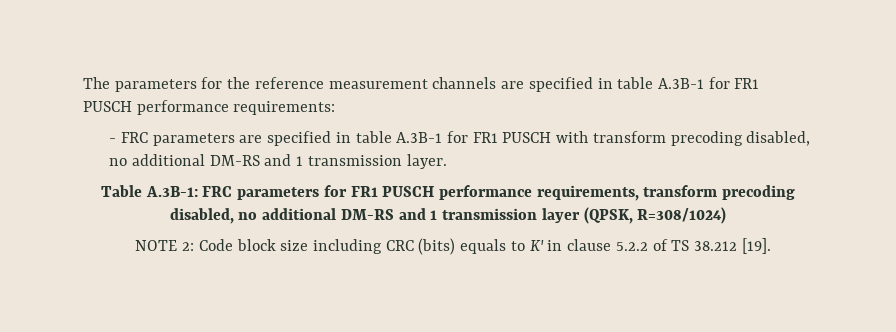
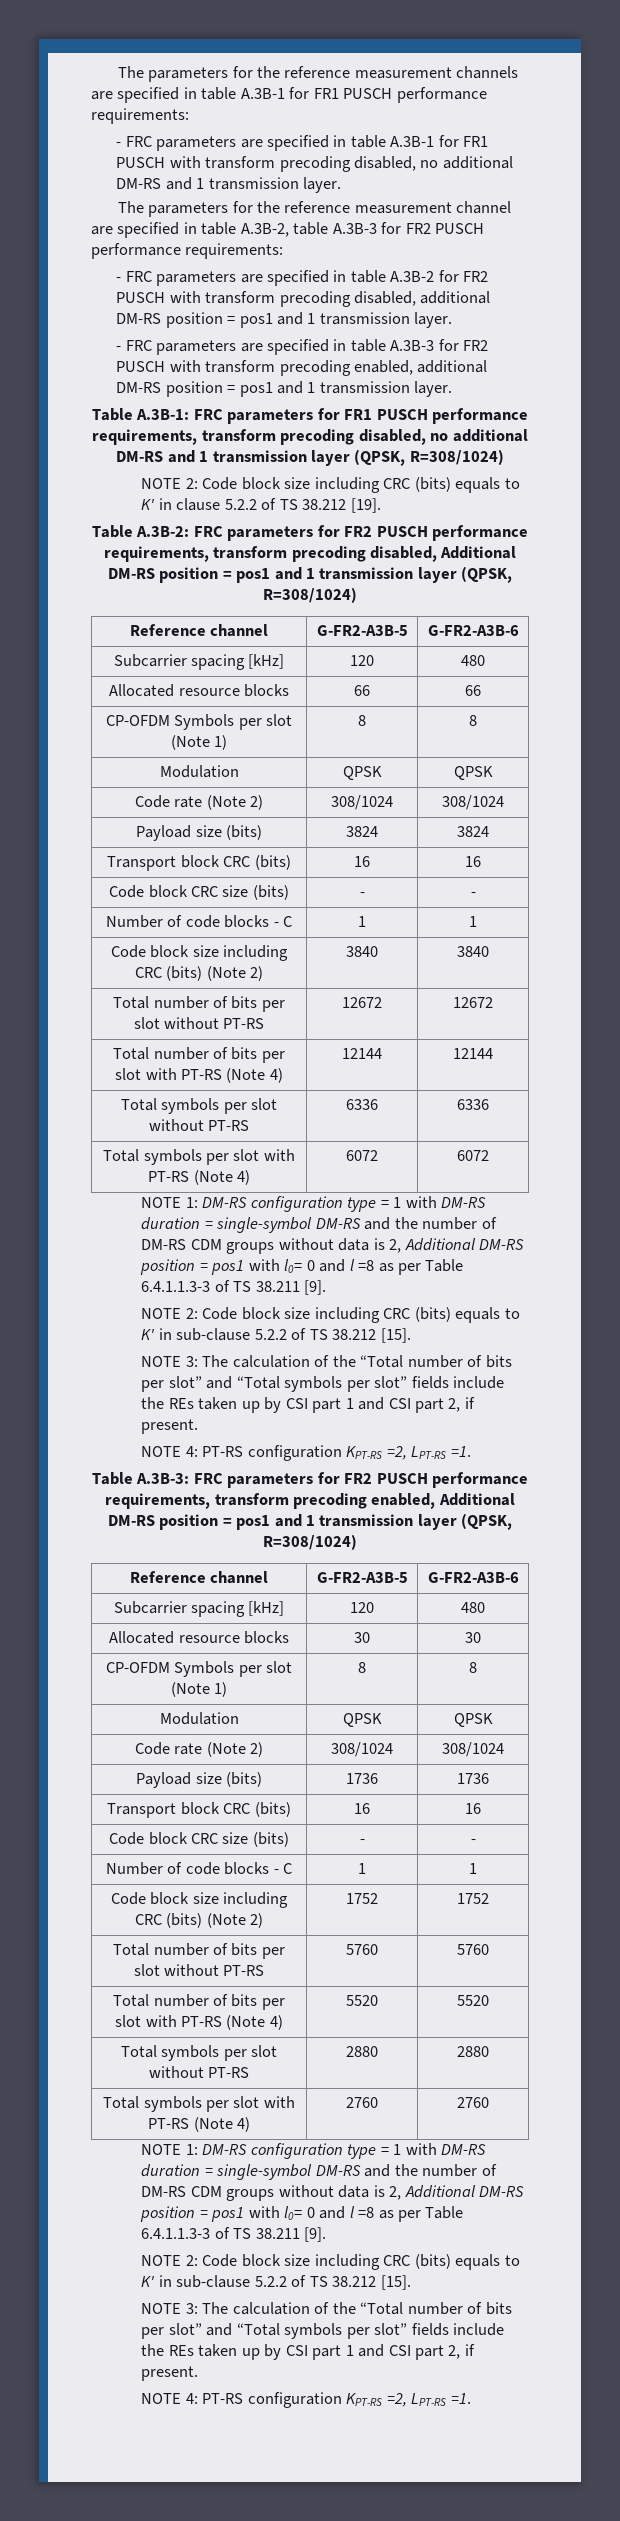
(447, 161) none -> [117,201,512,217] [91,222,485,238] [91,243,284,259] [116,270,489,286] [116,291,491,307] [116,312,453,328] [116,339,489,355] [116,360,488,376] [116,381,453,397] // The parameters for the reference measurement channel are specified in table A.3B-2, table A.3B-3 for FR2 PUSCH performance requirements: // - FRC parameters are specified in table A.3B-2 for FR2 PUSCH with transform precoding disabled, additional DM-RS position = pos1 and 1 transmission layer. // - FRC parameters are specified in table A.3B-3 for FR2 PUSCH with transform precoding enabled, additional DM-RS position = pos1 and 1 transmission layer.
(771, 246) none -> [91,525,529,541] [103,546,517,562] [107,566,513,583] [263,587,357,603] [129,624,269,637] [316,625,408,636] [427,625,519,636] [113,654,285,670] [350,655,374,666] [461,655,485,666] [109,684,289,697] [354,685,370,696] [465,685,481,696] [105,714,293,730] [170,735,228,750] [358,715,366,726] [469,715,477,726] [159,765,239,778] [342,766,382,780] [453,766,493,780] [134,795,264,810] [331,795,393,810] [442,795,504,810] [136,825,262,841] [346,826,378,837] [457,826,489,837] [107,855,291,871] [354,856,370,867] [465,856,481,867] [109,885,289,900] [359,892,365,897] [470,892,476,897] [105,915,293,928] [358,916,366,927] [469,916,477,927] [110,945,289,961] [134,966,264,981] [346,946,378,957] [457,946,489,957] [113,996,285,1012] [133,1017,265,1029] [342,997,382,1008] [453,997,493,1008] [113,1047,285,1063] [115,1068,283,1083] [342,1048,382,1059] [453,1048,493,1059] [120,1098,278,1114] [148,1119,250,1131] [346,1099,378,1110] [457,1099,489,1110] [103,1149,295,1165] [148,1170,250,1185] [346,1150,378,1161] [457,1150,489,1161] [141,1196,487,1212] [141,1217,497,1233] [141,1238,525,1254] [140,1259,464,1275] [141,1280,327,1295] [141,1307,520,1323] [141,1328,411,1343] [141,1355,512,1368] [141,1376,505,1392] [141,1397,475,1413] [141,1419,199,1434] [141,1445,471,1461] [91,1472,529,1488] [105,1493,515,1509] [107,1513,513,1530] [263,1534,357,1550] [129,1571,269,1584] [316,1572,408,1583] [427,1572,519,1583] [113,1601,285,1617] [350,1602,374,1613] [461,1602,485,1613] [109,1631,289,1644] [354,1632,370,1643] [465,1632,481,1643] [105,1661,293,1677] [170,1682,228,1697] [358,1662,366,1673] [469,1662,477,1673] [159,1712,239,1725] [342,1713,382,1727] [453,1713,493,1727] [134,1742,264,1757] [331,1742,393,1757] [442,1742,504,1757] [136,1772,262,1788] [346,1773,378,1784] [457,1773,489,1784] [107,1802,291,1818] [354,1803,370,1814] [465,1803,481,1814] [109,1832,289,1847] [359,1839,365,1844] [470,1839,476,1844] [105,1862,293,1875] [358,1863,366,1874] [469,1863,477,1874] [110,1892,289,1908] [134,1913,264,1928] [346,1893,378,1904] [457,1893,489,1904] [113,1943,285,1959] [133,1964,265,1976] [346,1944,378,1955] [457,1944,489,1955] [113,1994,285,2010] [115,2015,283,2030] [346,1995,378,2006] [457,1995,489,2006] [120,2045,278,2061] [148,2066,250,2078] [346,2046,378,2057] [457,2046,489,2057] [103,2096,295,2112] [148,2117,250,2132] [346,2097,378,2108] [457,2097,489,2108] [141,2143,487,2159] [141,2164,497,2180] [141,2185,525,2201] [140,2206,464,2222] [141,2227,327,2242] [141,2254,520,2270] [141,2275,411,2290] [141,2302,512,2315] [141,2323,505,2339] [141,2344,475,2360] [141,2366,199,2381] [141,2392,471,2408] // Table A.3B-2: FRC parameters for FR2 PUSCH performance requirements, transform precoding disabled, Additional DM-RS position = pos1 and 1 transmission layer (QPSK, R=308/1024) // Reference channel | G-FR2-A3B-5 | G-FR2-A3B-6 // Subcarrier spacing [kHz] | 120 | 480 // Allocated resource blocks | 66 | 66 // CP-OFDM Symbols per slot (Note 1) | 8 | 8 // Modulation | QPSK | QPSK // Code rate (Note 2) | 308/1024 | 308/1024 // Payload size (bits) | 3824 | 3824 // Transport block CRC (bits) | 16 | 16 // Code block CRC size (bits) | - | - // Number of code blocks - C | 1 | 1 // Code block size including CRC (bits) (Note 2) | 3840 | 3840 // Total number of bits per slot without PT-RS | 12672 | 12672 // Total number of bits per slot with PT-RS (Note 4) | 12144 | 12144 // Total symbols per slot without PT-RS | 6336 | 6336 // Total symbols per slot with PT-RS (Note 4) | 6072 | 6072 // NOTE 1: DM-RS configuration type = 1 with DM-RS duration = single-symbol DM-RS and the number of DM-RS CDM groups without data is 2, Additional DM-RS position = pos1 with l0= 0 and l =8 as per Table 6.4.1.1.3-3 of TS 38.211 [9]. // NOTE 2: Code block size including CRC (bits) equals to K' in sub-clause 5.2.2 of TS 38.212 [15]. // NOTE 3: The calculation of the “Total number of bits per slot” and “Total symbols per slot” fields include the REs taken up by CSI part 1 and CSI part 2, if present. // NOTE 4: PT-RS configuration KPT-RS =2, LPT-RS =1. // Table A.3B-3: FRC parameters for FR2 PUSCH performance requirements, transform precoding enabled, Additional DM-RS position = pos1 and 1 transmission layer (QPSK, R=308/1024) // Reference channel | G-FR2-A3B-5 | G-FR2-A3B-6 // Subcarrier spacing [kHz] | 120 | 480 // Allocated resource blocks | 30 | 30 // CP-OFDM Symbols per slot (Note 1) | 8 | 8 // Modulation | QPSK | QPSK // Code rate (Note 2) | 308/1024 | 308/1024 // Payload size (bits) | 1736 | 1736 // Transport block CRC (bits) | 16 | 16 // Code block CRC size (bits) | - | - // Number of code blocks - C | 1 | 1 // Code block size including CRC (bits) (Note 2) | 1752 | 1752 // Total number of bits per slot without PT-RS | 5760 | 5760 // Total number of bits per slot with PT-RS (Note 4) | 5520 | 5520 // Total symbols per slot without PT-RS | 2880 | 2880 // Total symbols per slot with PT-RS (Note 4) | 2760 | 2760 // NOTE 1: DM-RS configuration type = 1 with DM-RS duration = single-symbol DM-RS and the number of DM-RS CDM groups without data is 2, Additional DM-RS position = pos1 with l0= 0 and l =8 as per Table 6.4.1.1.3-3 of TS 38.211 [9]. // NOTE 2: Code block size including CRC (bits) equals to K' in sub-clause 5.2.2 of TS 38.212 [15]. // NOTE 3: The calculation of the “Total number of bits per slot” and “Total symbols per slot” fields include the REs taken up by CSI part 1 and CSI part 2, if present. // NOTE 4: PT-RS configuration KPT-RS =2, LPT-RS =1.

